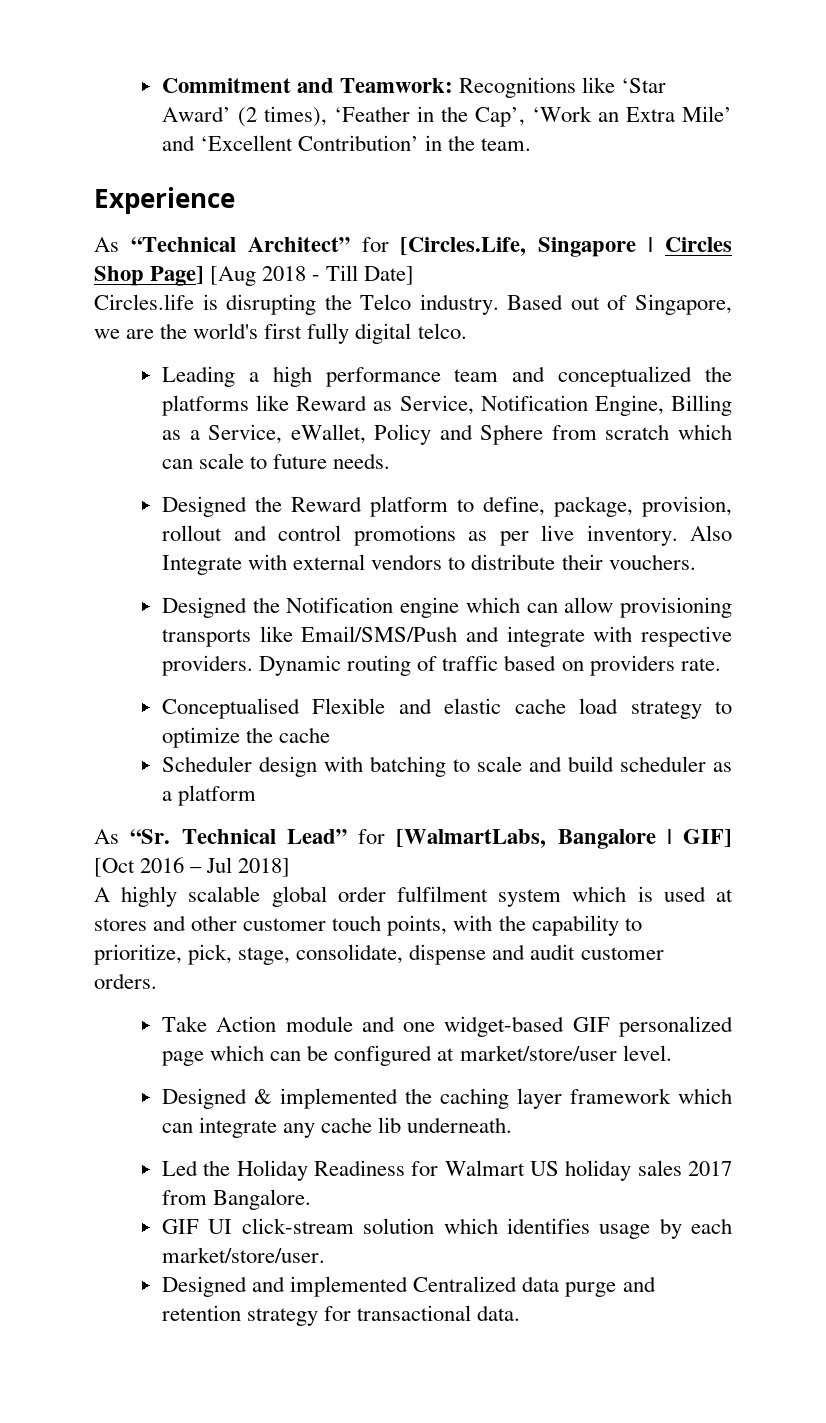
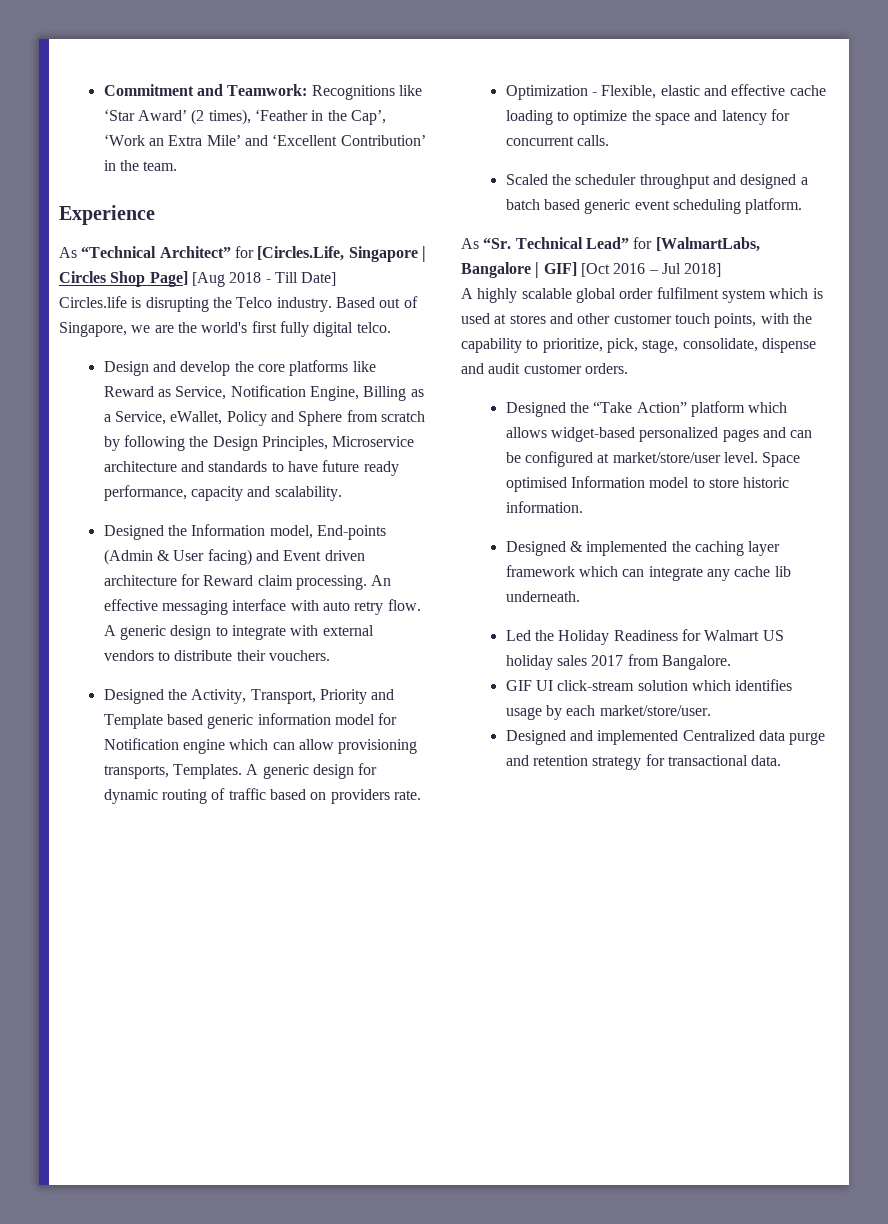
[162,366,732,387] Leading a high performance team and conceptualized the -> [103,361,286,376] Design and develop the core
[677,424,732,440] [162,453,391,469] [162,496,733,517] [162,525,732,546] [162,555,243,575] which can scale to future needs. // Designed the Reward platform to define, package, provision, rollout and control promotions as per live inventory. Also Integrate -> [103,435,415,451] [103,460,399,476] [103,485,342,501] [103,524,387,540] [103,549,365,565] [103,574,392,590] [103,599,421,615] [103,625,287,640] by following the Design Principles, Microservice architecture and standards to have future ready performance, capacity and scalability. // Designed the Information model, End-points (Admin & User facing) and Event driven architecture for Reward claim processing. An effective messaging interface with auto retry flow. A generic design to integrate
(280, 605) none -> [191,689,395,704] [103,713,398,729] Activity, Transport, Priority and Template based generic information model for
[162,626,732,647] [162,655,342,676] transports like Email/SMS/Push and integrate with respective providers. Dynamic -> [103,763,378,779] [103,789,158,804] transports, Templates. A generic design for dynamic
[162,698,733,719] [162,727,331,748] [162,756,732,777] [162,785,257,806] Conceptualised Flexible and elastic cache load strategy to optimize the cache // Scheduler design with batching to scale and build scheduler as a platform -> [505,84,826,100] [505,109,791,125] [505,135,610,146] [505,174,808,189] [505,198,803,214] Optimization - Flexible, elastic and effective cache loading to optimize the space and latency for concurrent calls. // Scaled the scheduler throughput and designed a batch based generic event scheduling platform.
[162,1016,733,1037] [162,1045,265,1066] Take Action module and one widget-based GIF personalized page which -> [505,401,788,417] [505,427,787,442] Designed the “Take Action” platform which allows widget-based personalized pages and
(672, 1053) none -> [762,452,801,467] [505,476,790,492] [505,501,583,513] Space optimised Information model to store historic information.

